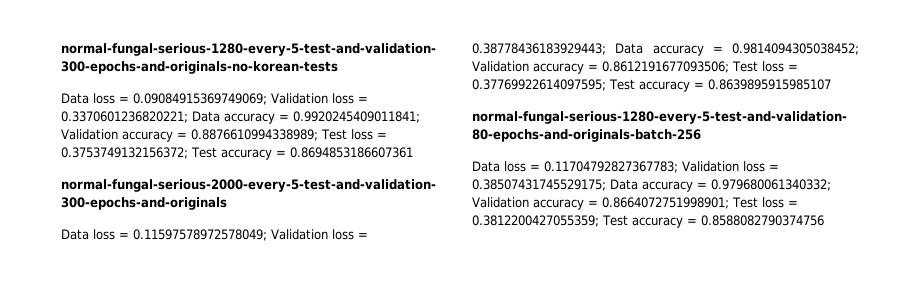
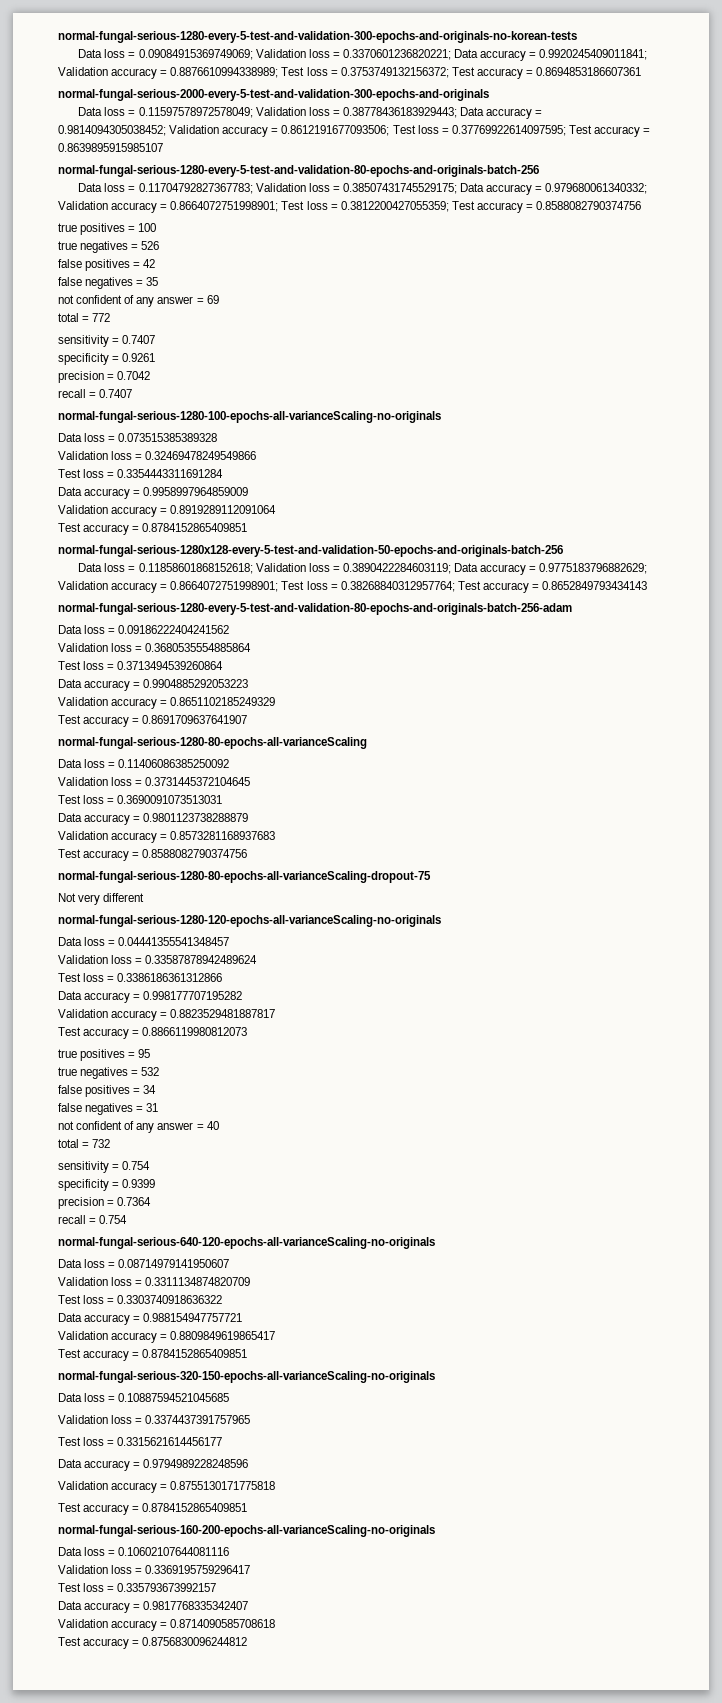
(824, 220) none -> [58,223,157,235] [58,241,160,253] [58,259,156,271] [58,277,159,289] [58,295,219,307] [58,313,111,322] [58,335,156,347] [58,353,156,365] [58,371,151,383] [58,389,133,398] [58,411,441,423] [58,433,218,442] [58,451,257,460] [58,469,224,478] [58,487,249,499] [58,505,277,517] [58,523,248,535] [58,545,563,557] [78,563,648,575] [58,581,648,593] [58,603,572,615] [58,625,230,634] [58,643,252,652] [58,661,224,670] [58,679,249,691] [58,697,276,709] [58,715,248,727] [58,737,367,749] [58,759,230,768] [58,777,251,786] [58,795,223,804] [58,813,249,825] [58,831,276,843] [58,849,248,861] [58,871,431,883] [58,893,145,905] [58,915,441,927] [58,937,230,946] [58,955,258,964] [58,973,223,982] [58,991,243,1003] [58,1009,276,1021] [58,1027,248,1039] [58,1049,151,1061] [58,1067,160,1079] [58,1085,157,1097] [58,1103,159,1115] [58,1121,219,1133] [58,1139,111,1148] [58,1161,151,1173] [58,1179,156,1191] [58,1197,152,1209] [58,1215,128,1224] [58,1237,435,1249] [58,1259,230,1268] [58,1277,251,1286] [58,1295,223,1304] [58,1313,243,1325] [58,1331,276,1343] [58,1349,248,1361] [58,1371,435,1383] [58,1393,230,1402] [58,1415,251,1424] [58,1437,223,1446] [58,1459,249,1471] [58,1481,276,1493] [58,1503,248,1515] [58,1525,435,1537] [58,1547,230,1556] [58,1565,251,1574] [58,1583,217,1592] [58,1601,249,1613] [58,1619,276,1631] [58,1637,248,1649] // true positives = 100 // true negatives = 526 // false positives = 42 // false negatives = 35 // not confident of any answer = 69 // total = 772 // sensitivity = 0.7407 // specificity = 0.9261 // precision = 0.7042 // recall = 0.7407 // normal-fungal-serious-1280-100-epochs-all-varianceScaling-no-originals // Data loss = 0.073515385389328 // Validation loss = 0.32469478249549866 // Test loss = 0.3354443311691284 // Data accuracy = 0.9958997964859009 // Validation accuracy = 0.8919289112091064 // Test accuracy = 0.8784152865409851 // normal-fungal-serious-1280x128-every-5-test-and-validation-50-epochs-and-originals-batch-256 // Data loss = 0.11858601868152618; Validation loss = 0.3890422284603119; Data accuracy = 0.9775183796882629; Validation accuracy = 0.8664072751998901; Test loss = 0.38268840312957764; Test accuracy = 0.8652849793434143 // normal-fungal-serious-1280-every-5-test-and-validation-80-epochs-and-originals-batch-256-adam // Data loss = 0.09186222404241562 // Validation loss = 0.3680535554885864 // Test loss = 0.3713494539260864 // Data accuracy = 0.9904885292053223 // Validation accuracy = 0.8651102185249329 // Test accuracy = 0.8691709637641907 // normal-fungal-serious-1280-80-epochs-all-varianceScaling // Data loss = 0.11406086385250092 // Validation loss = 0.3731445372104645 // Test loss = 0.3690091073513031 // Data accuracy = 0.9801123738288879 // Validation accuracy = 0.8573281168937683 // Test accuracy = 0.8588082790374756 // normal-fungal-serious-1280-80-epochs-all-varianceScaling-dropout-75 // Not very different // normal-fungal-serious-1280-120-epochs-all-varianceScaling-no-originals // Data loss = 0.04441355541348457 // Validation loss = 0.33587878942489624 // Test loss = 0.3386186361312866 // Data accuracy = 0.998177707195282 // Validation accuracy = 0.8823529481887817 // Test accuracy = 0.8866119980812073 // true positives = 95 // true negatives = 532 // false positives = 34 // false negatives = 31 // not confident of any answer = 40 // total = 732 // sensitivity = 0.754 // specificity = 0.9399 // precision = 0.7364 // recall = 0.754 // normal-fungal-serious-640-120-epochs-all-varianceScaling-no-originals // Data loss = 0.08714979141950607 // Validation loss = 0.3311134874820709 // Test loss = 0.3303740918636322 // Data accuracy = 0.988154947757721 // Validation accuracy = 0.8809849619865417 // Test accuracy = 0.8784152865409851 // normal-fungal-serious-320-150-epochs-all-varianceScaling-no-originals // Data loss = 0.10887594521045685 // Validation loss = 0.3374437391757965 // Test loss = 0.3315621614456177 // Data accuracy = 0.9794989228248596 // Validation accuracy = 0.8755130171775818 // Test accuracy = 0.8784152865409851 // normal-fungal-serious-160-200-epochs-all-varianceScaling-no-originals // Data loss = 0.10602107644081116 // Validation loss = 0.3369195759296417 // Test loss = 0.335793673992157 // Data accuracy = 0.9817768335342407 // Validation accuracy = 0.8714090585708618 // Test accuracy = 0.8756830096244812

